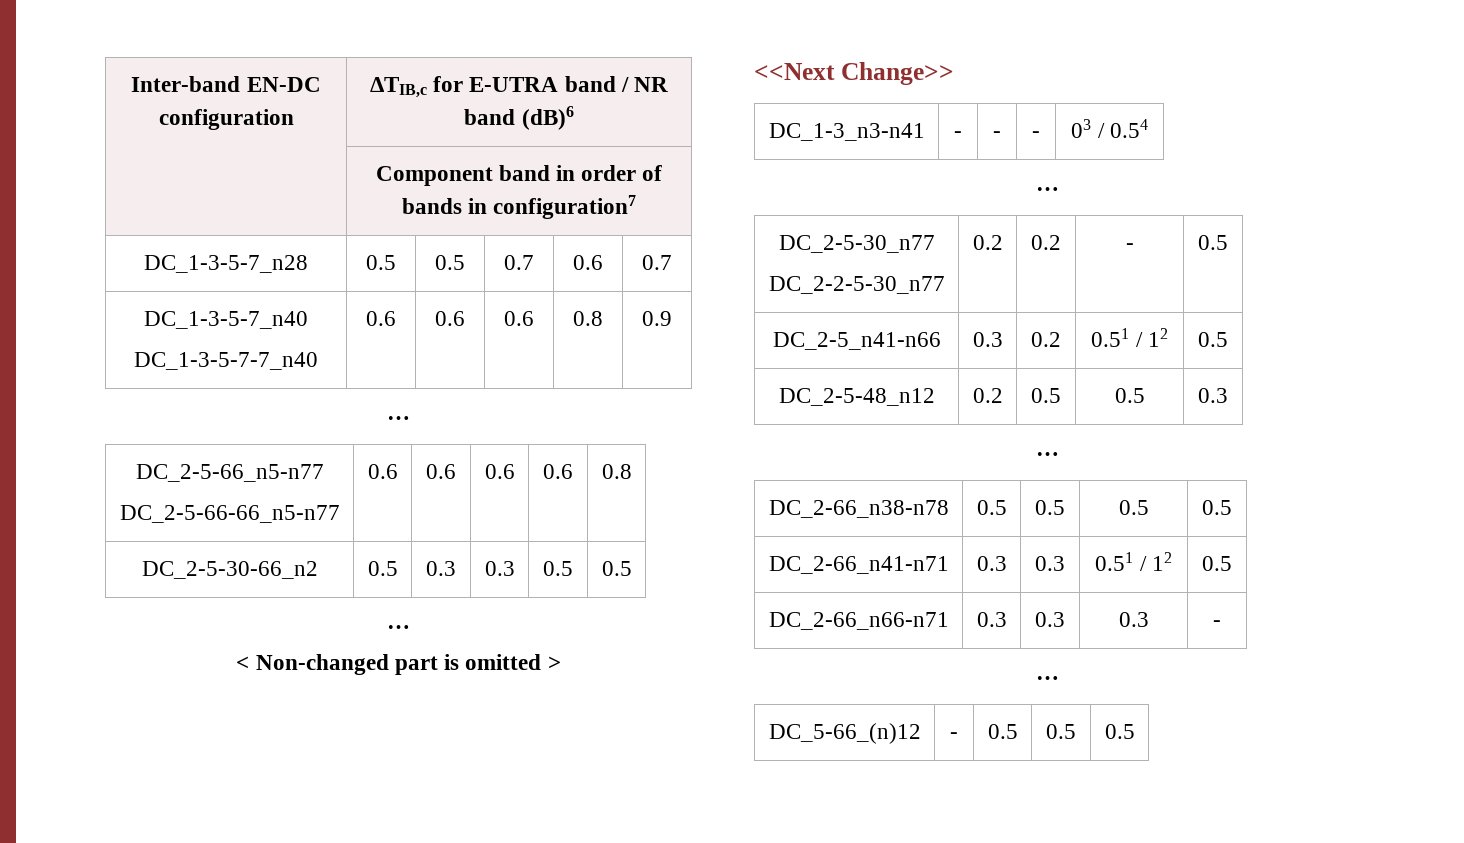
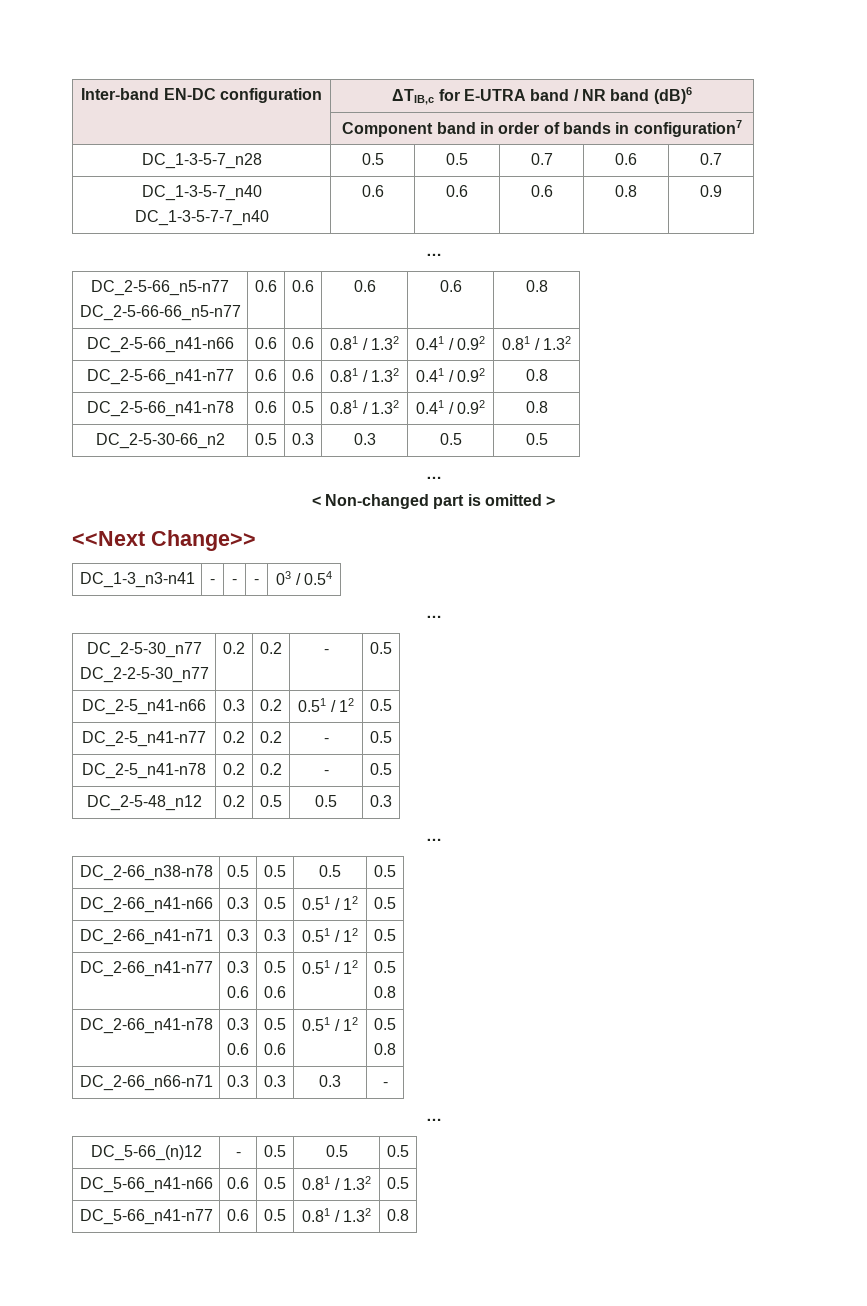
(632, 471) none -> [86,337,234,353] [255,337,277,349] [292,337,314,349] [330,336,399,350] [416,336,485,350] [502,336,571,350] [86,369,234,385] [255,369,277,381] [292,369,314,381] [330,368,399,382] [416,368,485,382] [525,369,548,381] [86,401,234,417] [255,401,277,413] [292,401,314,413] [330,400,399,414] [416,400,485,414] [525,401,548,413] // DC_2-5-66_n41-n66 | 0.6 | 0.6 | 0.81 / 1.32 | 0.41 / 0.92 | 0.81 / 1.32 // DC_2-5-66_n41-n77 | 0.6 | 0.6 | 0.81 / 1.32 | 0.41 / 0.92 | 0.8 // DC_2-5-66_n41-n78 | 0.6 | 0.5 | 0.81 / 1.32 | 0.41 / 0.92 | 0.8
(1228, 339) none -> [82,731,206,747] [223,731,245,743] [260,731,282,743] [323,738,329,743] [370,731,392,743] [82,763,206,779] [223,763,245,775] [260,763,282,775] [323,770,329,775] [370,763,392,775] // DC_2-5_n41-n77 | 0.2 | 0.2 | - | 0.5 // DC_2-5_n41-n78 | 0.2 | 0.2 | - | 0.5
(1232, 507) none -> [79,897,213,913] [227,897,249,909] [264,897,286,909] [302,896,358,910] [374,897,396,909] // DC_2-66_n41-n66 | 0.3 | 0.5 | 0.51 / 12 | 0.5
(1232, 563) none -> [79,961,213,977] [227,961,249,973] [227,986,249,998] [264,961,286,973] [264,986,286,998] [302,960,358,974] [374,961,396,973] [374,986,396,998] [79,1018,213,1034] [227,1018,249,1030] [227,1043,249,1055] [264,1018,286,1030] [264,1043,286,1055] [302,1017,358,1031] [374,1018,396,1030] [374,1043,396,1055] // DC_2-66_n41-n77 | 0.3 // 0.6 | 0.5 // 0.6 | 0.51 / 12 | 0.5 // 0.8 // DC_2-66_n41-n78 | 0.3 // 0.6 | 0.5 // 0.6 | 0.51 / 12 | 0.5 // 0.8
(1135, 731) none -> [79,1177,213,1193] [227,1177,249,1189] [264,1177,286,1189] [302,1176,371,1190] [387,1177,409,1189] [79,1209,213,1225] [227,1209,249,1221] [264,1209,286,1221] [302,1208,371,1222] [387,1209,409,1221] // DC_5-66_n41-n66 | 0.6 | 0.5 | 0.81 / 1.32 | 0.5 // DC_5-66_n41-n77 | 0.6 | 0.5 | 0.81 / 1.32 | 0.8

